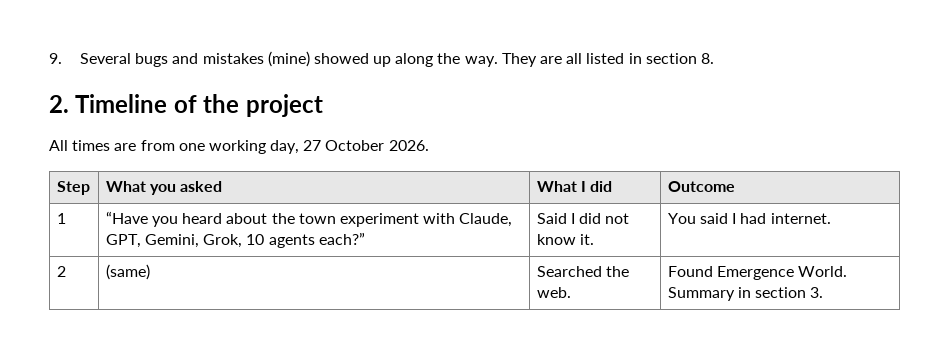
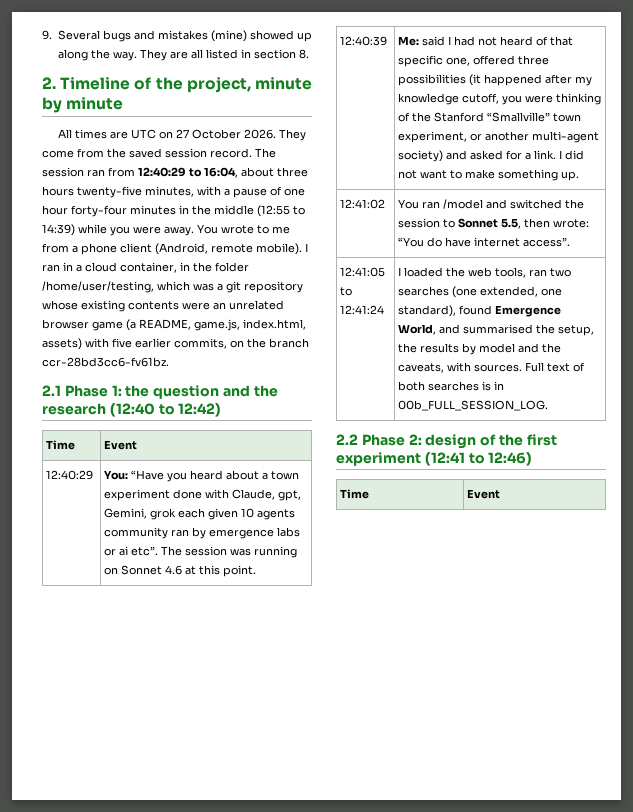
[245,94,323,117] project -> [186,77,312,93] [42,97,124,113] project, minute by minute
[140,140,300,154] from one working day, -> [130,129,173,139] UTC on
[56,181,90,195] [105,181,223,195] [536,181,613,192] [667,181,735,192] [56,213,66,224] // Step | What you asked | What I did | Outcome // 1 | -> [278,129,306,141] [42,148,276,158] [42,167,308,178] [42,186,305,198] [42,205,305,217] [42,224,290,236] [42,243,308,255] [42,262,249,273] [42,281,303,293] [42,300,284,312] [42,319,306,331] [42,338,309,350] [42,357,169,367] [42,385,278,399] [42,403,222,417] [46,440,76,450] [104,440,138,450] [46,470,94,480] [104,470,129,480] They come from the saved session record. The session ran from 12:40:29 to 16:04, about three hours twenty-five minutes, with a pause of one hour forty-four minutes in the middle (12:55 to 14:39) while you were away. You wrote to me from a phone client (Android, remote mobile). I ran in a cloud container, in the folder /home/user/testing, which was a git repository whose existing contents were an unrelated browser game (a README, game.js, index.html, assets) with five earlier commits, on the branch ccr-28bd3cc6-fv61bz. // 2.1 Phase 1: the question and the research (12:40 to 12:42) // Time | Event // 12:40:29 | You:
[271,213,295,224] the -> [262,473,269,480] a
(419, 220) none -> [173,489,203,499] done
[105,232,365,248] [536,213,630,224] [536,234,595,245] [667,213,831,224] [56,266,66,277] [105,264,150,280] [536,266,630,277] [536,287,571,298] [667,266,848,280] [667,287,824,301] GPT, Gemini, Grok, 10 agents each?” | Said I did not know it. | You said I had internet. // 2 | (same) | Searched the web. | Found Emergence World. Summary in section 3. -> [278,490,302,501] [104,508,296,520] [104,527,301,539] [104,546,298,558] [104,565,257,577] [340,36,388,46] [398,36,574,46] [398,55,550,67] [398,74,593,86] [398,93,602,105] [398,112,582,122] [398,131,600,143] [398,150,585,162] [398,169,580,181] [340,199,386,209] [398,199,585,209] [398,218,590,229] [398,237,571,247] [340,267,386,277] [340,287,353,296] [340,305,385,314] [398,267,572,278] [398,286,563,298] [398,305,562,317] [398,324,595,336] [398,343,562,355] [398,362,586,373] [398,381,505,391] [398,400,549,411] [336,434,557,449] [336,452,533,466] [340,489,370,499] [467,489,501,499] gpt, Gemini, grok each given 10 agents community ran by emergence labs or ai etc”. The session was running on Sonnet 4.6 at this point. // 12:40:39 | Me: said I had not heard of that specific one, offered three possibilities (it happened after my knowledge cutoff, you were thinking of the Stanford “Smallville” town experiment, or another multi-agent society) and asked for a link. I did not want to make something up. // 12:41:02 | You ran /model and switched the session to Sonnet 5.5, then wrote: “You do have internet access”. // 12:41:05 to 12:41:24 | I loaded the web tools, ran two searches (one extended, one standard), found Emergence World, and summarised the setup, the results by model and the caveats, with sources. Full text of both searches is in 00b_FULL_SESSION_LOG. // 2.2 Phase 2: design of the first experiment (12:41 to 12:46) // Time | Event

